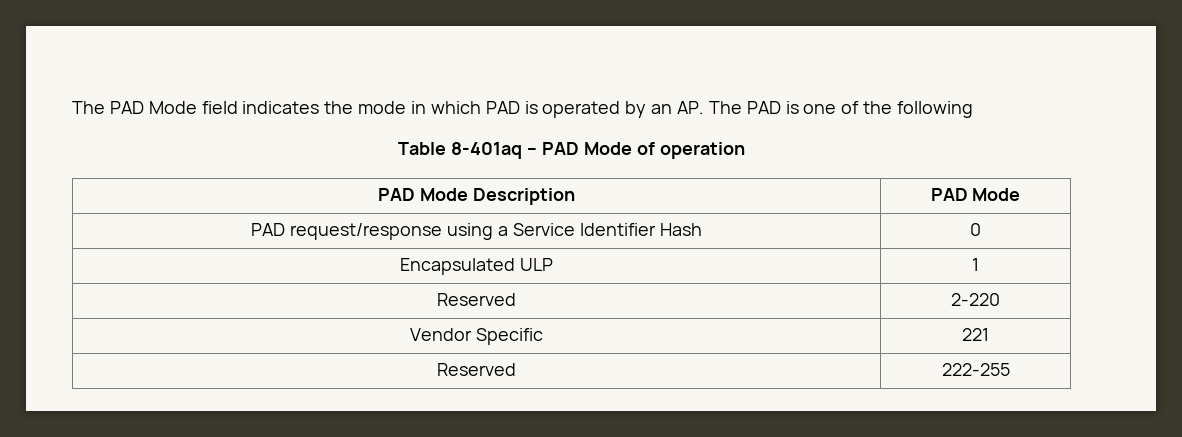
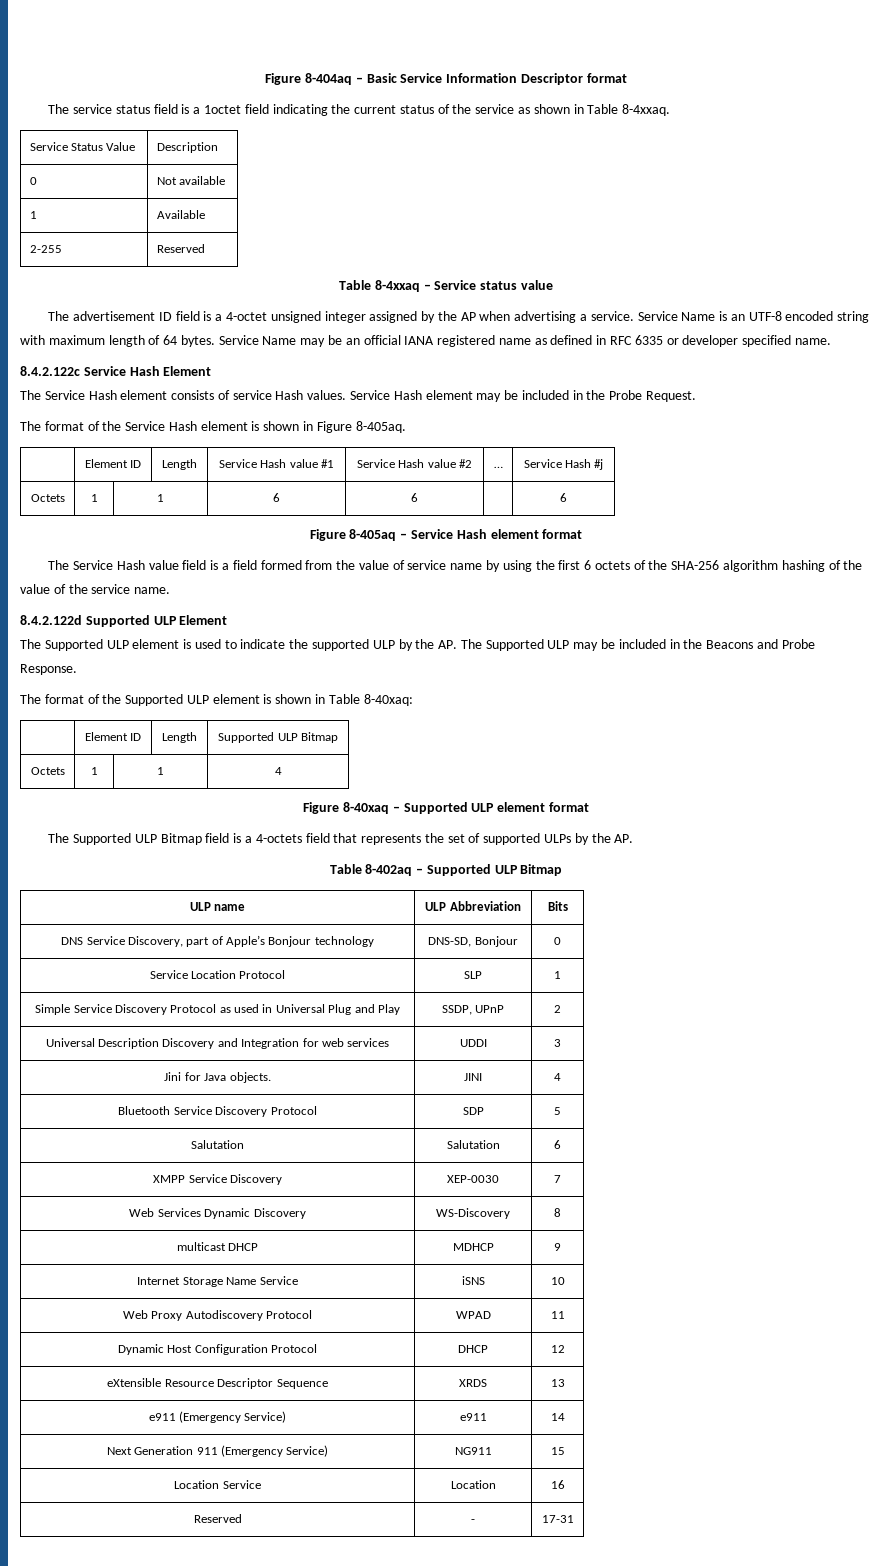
[72,101,974,118] [398,142,745,159] [378,188,575,205] [930,188,1021,201] [251,223,702,240] [970,223,981,236] [400,258,553,275] [972,258,979,271] [437,293,516,306] [951,293,1000,306] [410,328,543,345] [962,328,989,341] [437,363,516,376] [941,363,1010,376] The PAD Mode field indicates the mode in which PAD is operated by an AP. The PAD is one of the following // Table 8-401aq – PAD Mode of operation // PAD Mode Description | PAD Mode // PAD request/response using a Service Identifier Hash | 0 // Encapsulated ULP | 1 // Reserved | 2-220 // Vendor Specific | 221 // Reserved | 222-255 -> [265,73,627,85] [48,104,671,116] [29,142,136,151] [156,142,218,153] [29,177,37,185] [156,176,225,185] [29,211,37,219] [156,210,205,219] [29,245,62,253] [156,244,205,253] [339,280,553,292] [48,311,870,323] [20,335,831,347] [20,366,212,376] [20,390,697,402] [20,421,406,433] [84,459,142,468] [162,459,197,470] [218,459,335,468] [356,459,473,468] [493,466,503,468] [523,459,604,470] [30,494,65,502] [90,494,98,502] [157,494,164,502] [273,493,280,502] [411,493,418,502] [560,493,567,502] [309,529,583,541] [48,560,863,572] [20,584,171,594] [20,615,228,627] [20,639,815,651] [20,664,77,675] [20,694,413,706] [84,732,142,741] [162,732,197,743] [218,732,338,743] [30,767,65,775] [90,767,98,775] [157,767,164,775] [274,767,282,775] [303,802,589,814] [48,833,634,845] [329,864,563,876] [189,902,246,911] [425,901,521,911] [547,901,568,911] [61,935,374,947] [428,936,518,947] [554,937,561,945] [149,970,286,979] [464,971,482,979] [554,971,561,979] [35,1004,400,1015] [441,1005,505,1015] [554,1005,561,1013] [45,1038,390,1049] [459,1039,487,1047] [554,1039,561,1047] [164,1072,271,1083] [464,1073,482,1081] [554,1073,561,1081] [118,1106,317,1117] [462,1107,484,1115] [554,1107,561,1115] [191,1140,244,1149] [446,1140,500,1149] [554,1140,561,1149] [153,1174,282,1185] [447,1175,499,1183] [554,1175,561,1183] [129,1208,306,1219] [436,1208,510,1219] [554,1208,561,1217] [176,1242,259,1251] [452,1243,494,1251] [554,1243,561,1251] [137,1276,298,1287] [461,1276,485,1285] [550,1277,565,1285] [122,1310,313,1321] [455,1311,491,1319] [550,1311,565,1319] [117,1344,318,1355] [458,1345,488,1353] [550,1345,565,1353] [107,1378,328,1389] [459,1379,487,1387] [550,1379,565,1387] [148,1411,287,1423] [459,1413,487,1421] [550,1413,565,1421] [106,1445,329,1457] [454,1447,492,1455] [550,1447,565,1455] [174,1480,261,1489] [450,1480,496,1489] [550,1480,565,1489] [193,1514,242,1523] [471,1519,475,1523] [541,1515,574,1523] Figure 8-404aq – Basic Service Information Descriptor format // The service status field is a 1octet field indicating the current status of the service as shown in Table 8-4xxaq. // Service Status Value | Description // 0 | Not available // 1 | Available // 2-255 | Reserved // Table 8-4xxaq – Service status value // The advertisement ID field is a 4-octet unsigned integer assigned by the AP when advertising a service. Service Name is an UTF-8 encoded string with maximum length of 64 bytes. Service Name may be an official IANA registered name as defined in RFC 6335 or developer specified name. // 8.4.2.122c Service Hash Element // The Service Hash element consists of service Hash values. Service Hash element may be included in the Probe Request. // The format of the Service Hash element is shown in Figure 8-405aq. // | Element ID | Length | Service Hash value #1 | Service Hash value #2 | … | Service Hash #j // Octets | 1 | 1 | 6 | 6 | | 6 // Figure 8-405aq – Service Hash element format // The Service Hash value field is a field formed from the value of service name by using the first 6 octets of the SHA-256 algorithm hashing of the value of the service name. // 8.4.2.122d Supported ULP Element // The Supported ULP element is used to indicate the supported ULP by the AP. The Supported ULP may be included in the Beacons and Probe Response. // The format of the Supported ULP element is shown in Table 8-40xaq: // | Element ID | Length | Supported ULP Bitmap // Octets | 1 | 1 | 4 // Figure 8-40xaq – Supported ULP element format // The Supported ULP Bitmap field is a 4-octets field that represents the set of supported ULPs by the AP. // Table 8-402aq – Supported ULP Bitmap // ULP name | ULP Abbreviation | Bits // DNS Service Discovery, part of Apple’s Bonjour technology | DNS-SD, Bonjour | 0 // Service Location Protocol | SLP | 1 // Simple Service Discovery Protocol as used in Universal Plug and Play | SSDP, UPnP | 2 // Universal Description Discovery and Integration for web services | UDDI | 3 // Jini for Java objects. | JINI | 4 // Bluetooth Service Discovery Protocol | SDP | 5 // Salutation | Salutation | 6 // XMPP Service Discovery | XEP-0030 | 7 // Web Services Dynamic Discovery | WS-Discovery | 8 // multicast DHCP | MDHCP | 9 // Internet Storage Name Service | iSNS | 10 // Web Proxy Autodiscovery Protocol | WPAD | 11 // Dynamic Host Configuration Protocol | DHCP | 12 // eXtensible Resource Descriptor Sequence | XRDS | 13 // e911 (Emergency Service) | e911 | 14 // Next Generation 911 (Emergency Service) | NG911 | 15 // Location Service | Location | 16 // Reserved | - | 17-31

